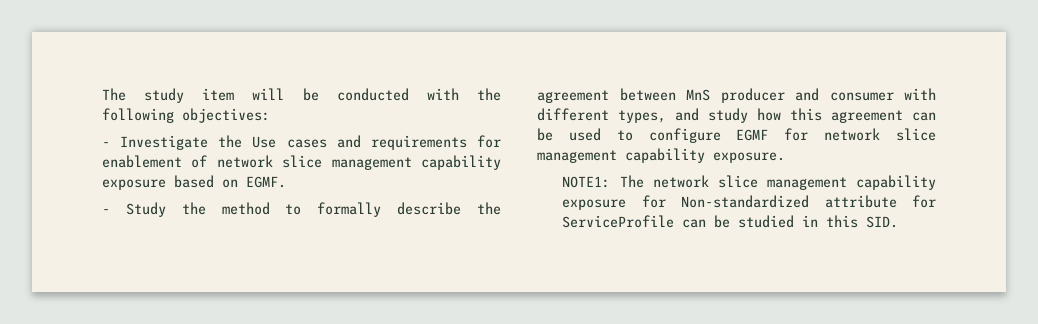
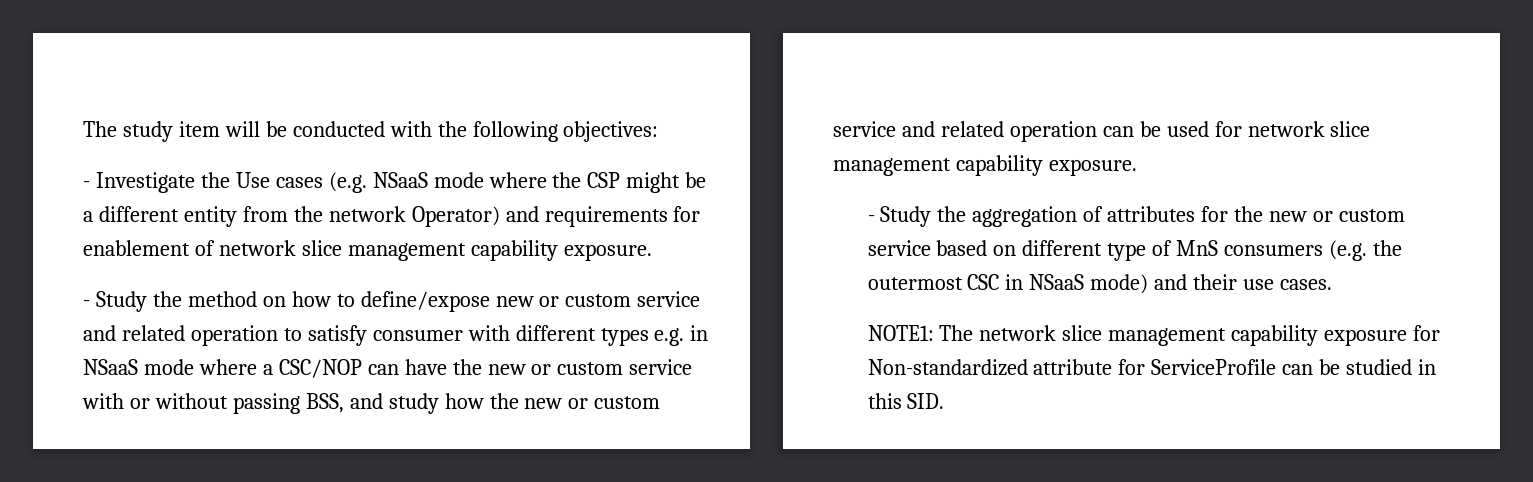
(327, 143) none -> [328,172,707,193] [83,206,500,227] (e.g. NSaaS mode where the CSP might be a different entity from the network Operator)
[102,175,286,190] exposure based on EGMF. -> [563,244,652,261] exposure.
[285,202,501,217] [537,88,936,103] [537,108,936,123] [537,128,769,143] to formally describe the agreement between MnS producer and consumer with different types, and study how this agreement can be used to configure EGMF -> [262,291,701,312] [83,325,709,346] [83,359,693,378] [82,393,661,414] [833,121,1209,142] on how to define/expose new or custom service and related operation to satisfy consumer with different types e.g. in NSaaS mode where a CSC/NOP can have the new or custom service with or without passing BSS, and study how the new or custom service and related operation can be used
(785, 157) none -> [867,206,1405,227] [867,240,1402,261] [867,274,1333,294] // - Study the aggregation of attributes for the new or custom service based on different type of MnS consumers (e.g. the outermost CSC in NSaaS mode) and their use cases.

